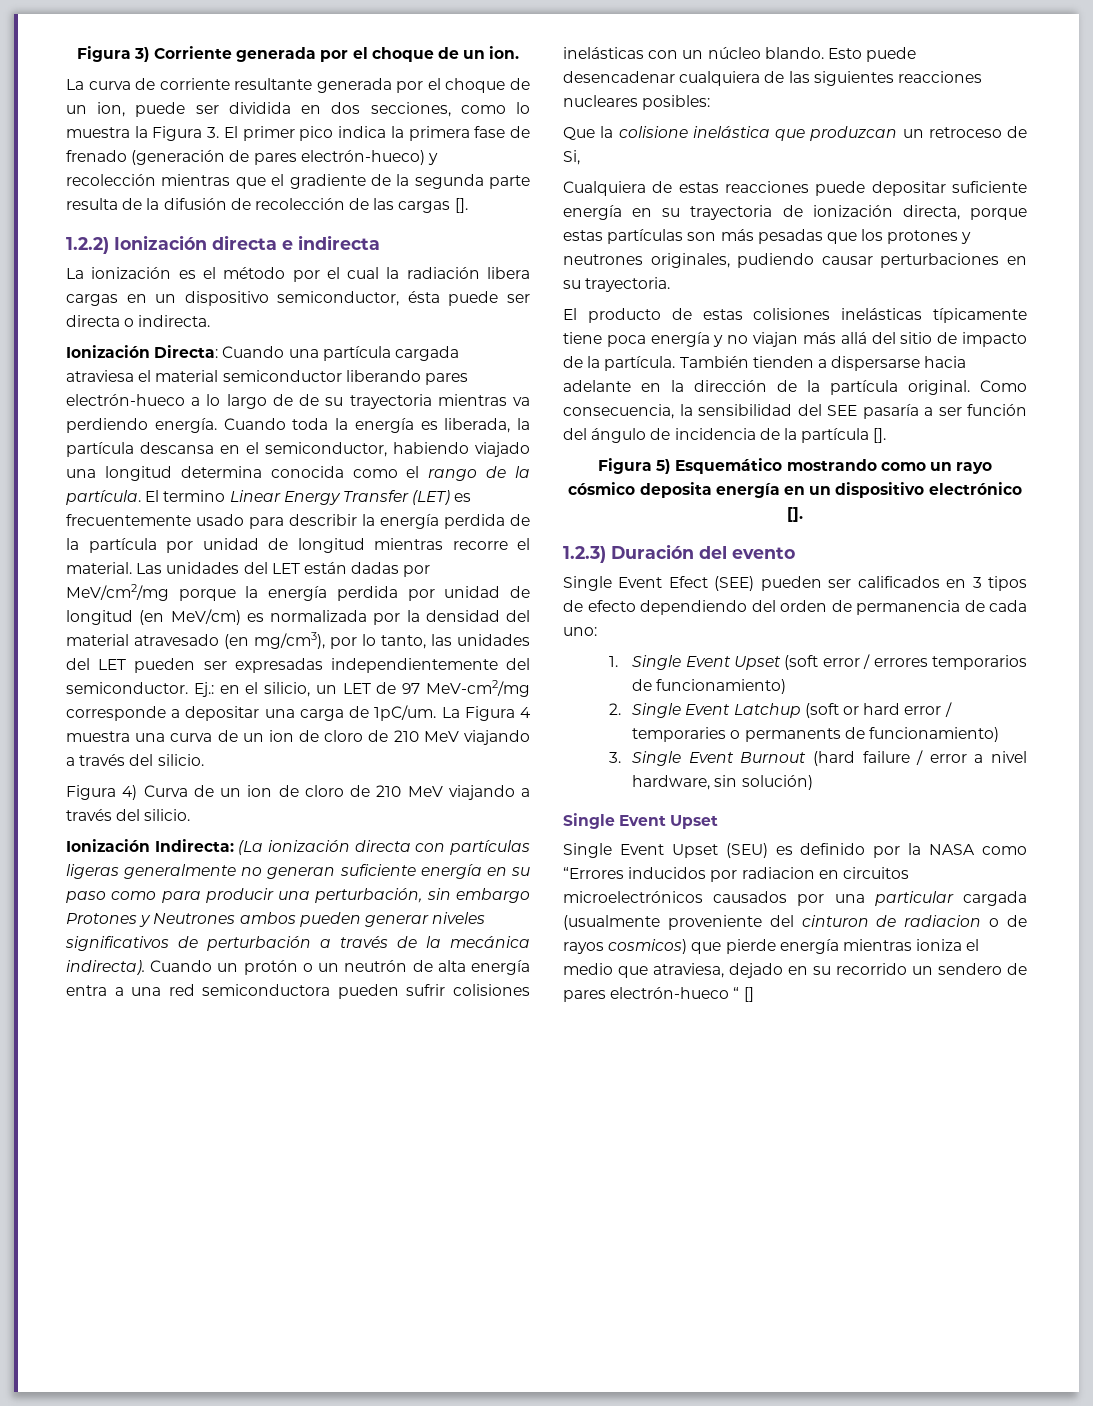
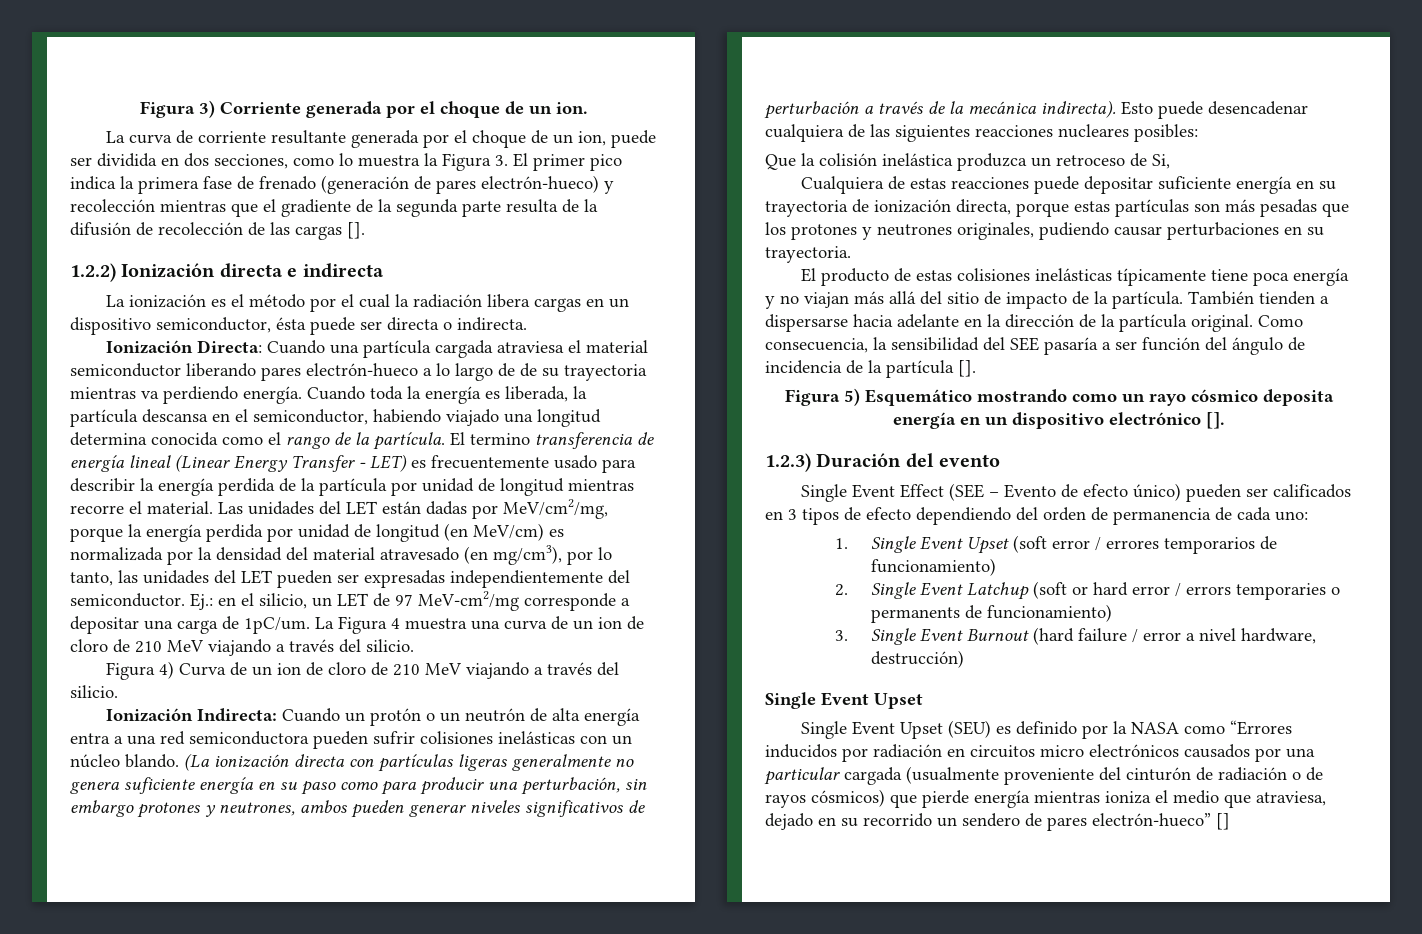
[229,490,451,505] Linear Energy Transfer (LET) -> [535,432,654,449] [70,454,407,472] transferencia de energía lineal (Linear Energy Transfer - LET)
[66,584,169,601] MeV/cm2/mg -> [503,499,608,519] MeV/cm2/mg,
[238,840,530,855] [66,864,531,879] [66,888,530,903] [66,912,486,927] [65,936,530,951] [66,960,145,975] (La ionización directa con partículas ligeras generalmente no generan suficiente energía en su paso como para producir una perturbación, sin embargo Protones y Neutrones ambos pueden generar niveles significativos de perturbación a través de la mecánica indirecta). -> (278, 715) none
(824, 53) none -> [184,753,634,772] [70,777,647,795] [70,800,645,818] [764,100,1116,119] (La ionización directa con partículas ligeras generalmente no genera suficiente energía en su paso como para producir una perturbación, sin embargo protones y neutrones, ambos pueden generar niveles significativos de perturbación a través de la mecánica indirecta).
[618,126,898,141] colisione inelástica que produzcan -> [819,153,1027,171] colisión inelástica produzca
[668,576,755,591] Efect (SEE) -> [900,483,1182,501] Effect (SEE – Evento de efecto único)
(952, 709) none -> [1185,586,1231,595] errors
[714,775,813,790] sin solución) -> [870,650,964,668] destrucción)
[741,867,815,879] radiacion -> [873,744,942,758] radiación
[563,891,703,903] microelectrónicos -> [1040,744,1179,757] micro electrónicos
[801,915,982,927] cinturon de radiacion -> [1126,767,1287,781] cinturón de radiación
[608,939,688,954] cosmicos) -> [811,789,885,807] cósmicos)
[610,987,740,999] electrón-hueco “ -> [1092,813,1211,827] electrón-hueco”

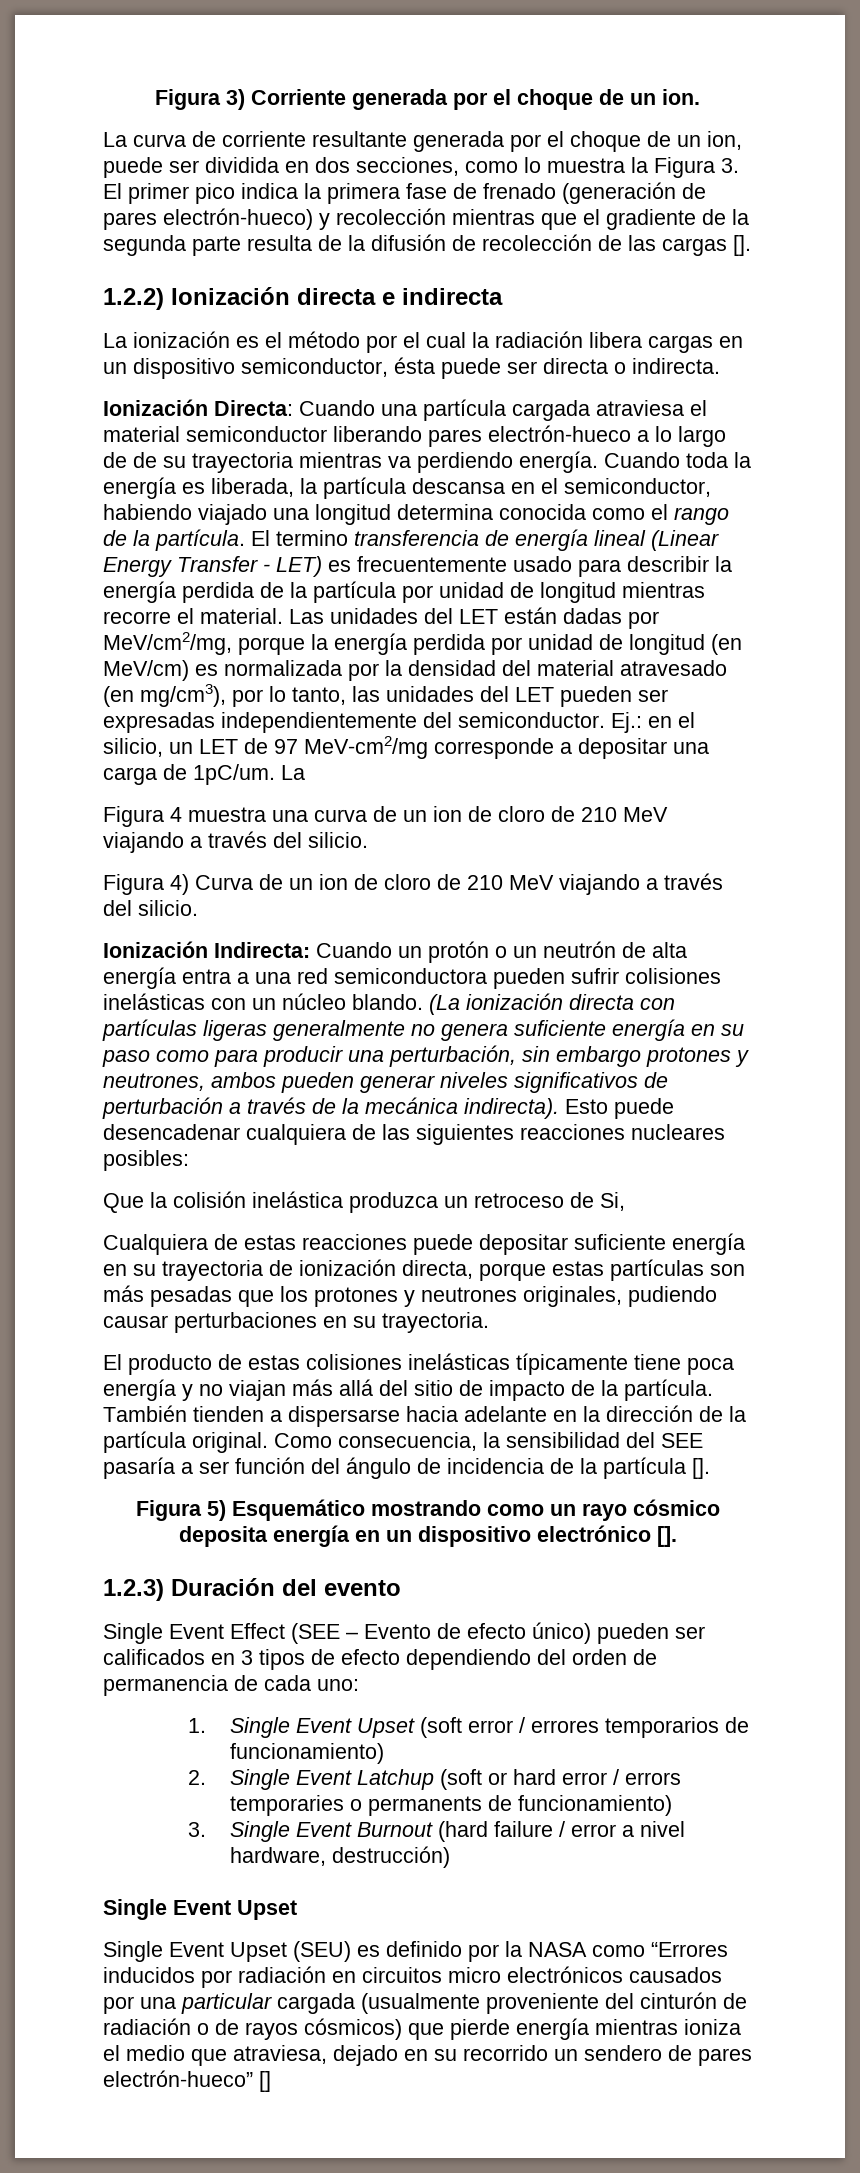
(334, 623) none -> (305, 772) //

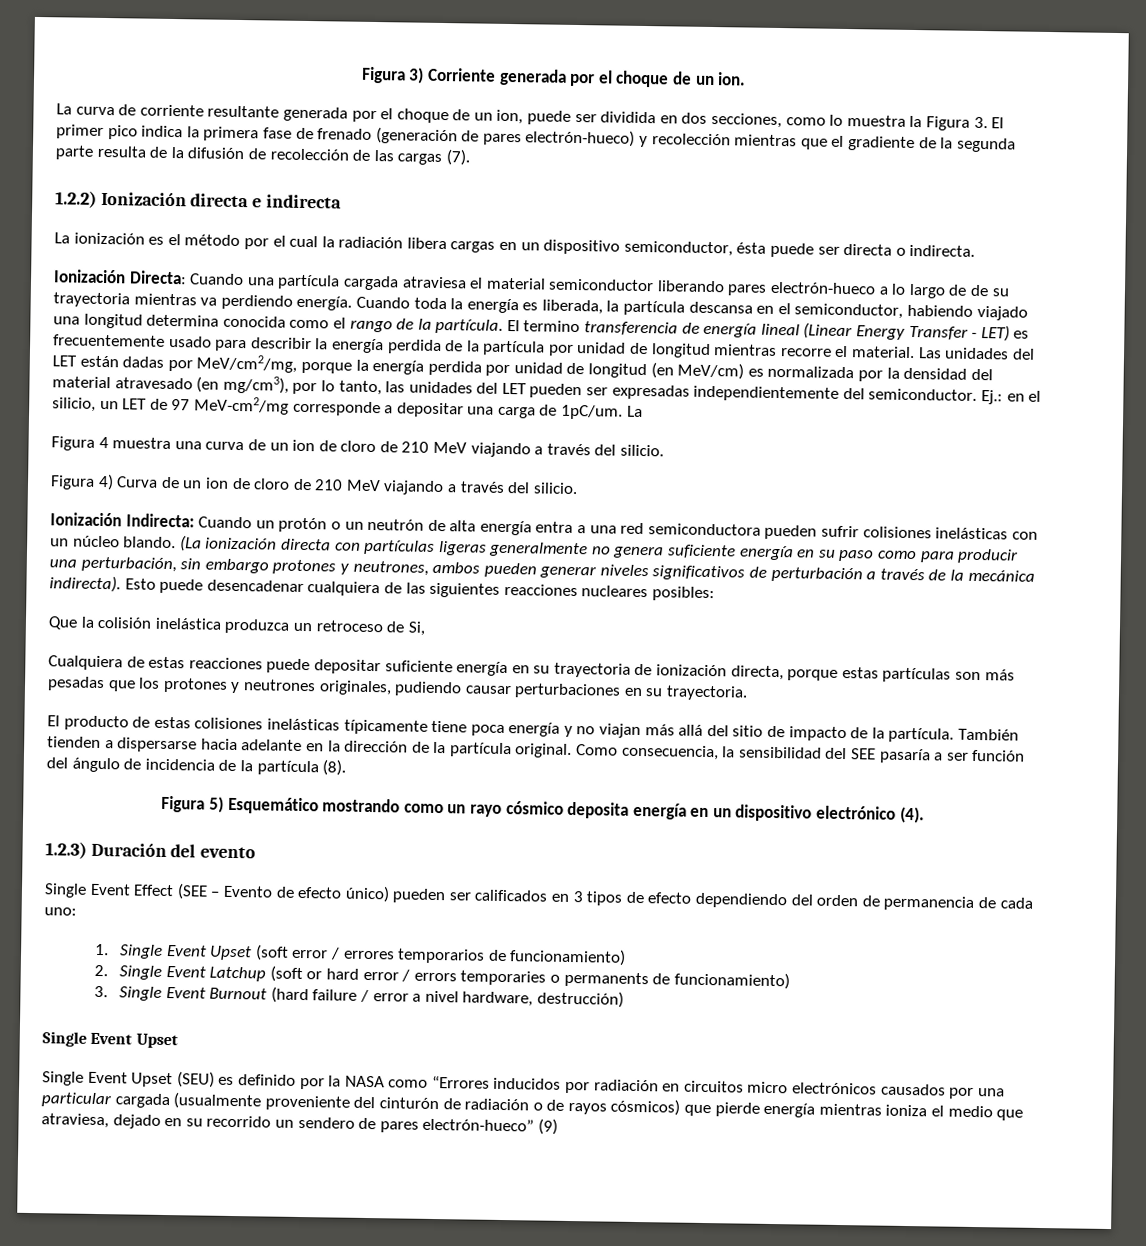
[733,235,751,256] []. -> [445,149,471,166] (7).
[692,1458,710,1479] []. -> [322,759,347,776] (8).
[656,1526,677,1547] []. -> [899,806,925,824] (4).
[259,2071,271,2092] [] -> [537,1118,558,1135] (9)

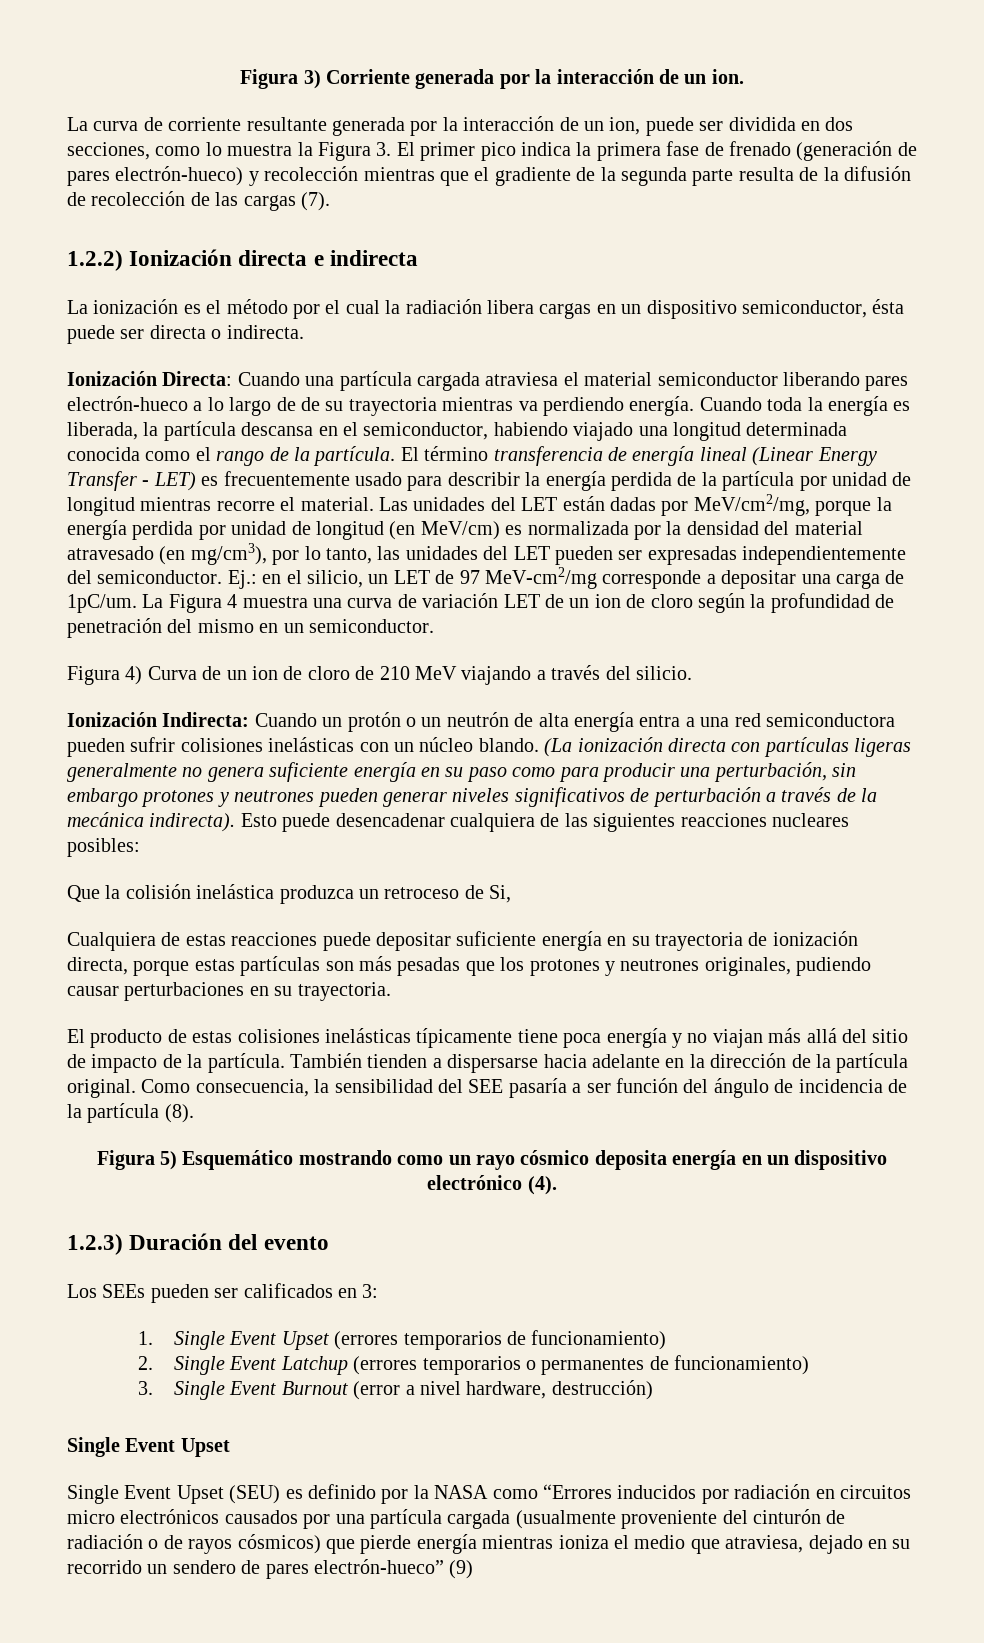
[598,70,670,88] el choque -> [535,69,654,84] la interacción
[380,108,449,124] el choque -> [442,116,555,131] la interacción
[146,314,220,327] determina -> [746,422,848,436] determinada
[523,320,581,333] termino -> [424,446,489,461] término
(643, 411) // -> (164, 601) none
[269,439,665,458] un ion de cloro de 210 MeV viajando a través del silicio. -> [422,593,895,613] [67,618,434,638] variación LET de un ion de cloro según la profundidad de penetración del mismo en un semiconductor.
[352,560,481,576] neutrones, ambos -> [234,790,315,802] neutrones
[44,883,1033,911] [44,907,77,916] Single Event Effect (SEE – Evento de efecto único) pueden ser calificados en 3 tipos de efecto dependiendo del orden de permanencia de cada uno: -> [67,1283,379,1303] Los SEEs pueden ser calificados en 3:
[254,944,395,961] (soft error / errores -> [334,1331,399,1350] (errores
[269,965,649,988] (soft or hard error / errors temporaries o permanents -> [353,1356,645,1375] (errores temporarios o permanentes
[270,986,409,1004] (hard failure / error -> [353,1381,401,1400] (error
[41,1092,111,1108] particular -> [370,1509,442,1529] partícula

